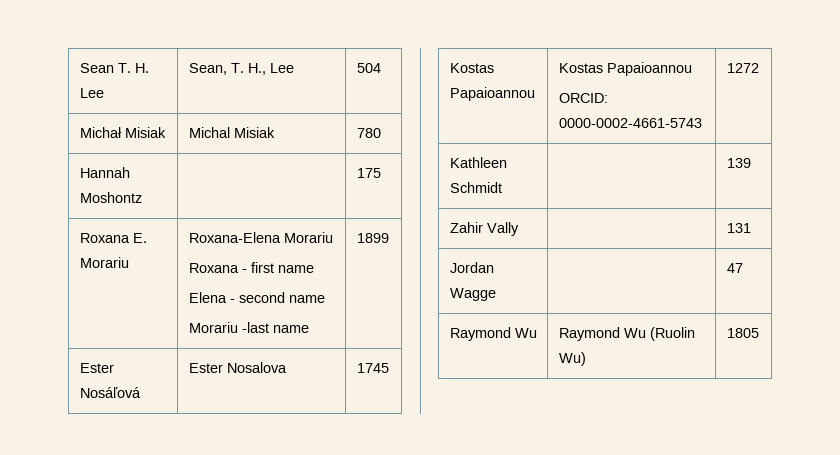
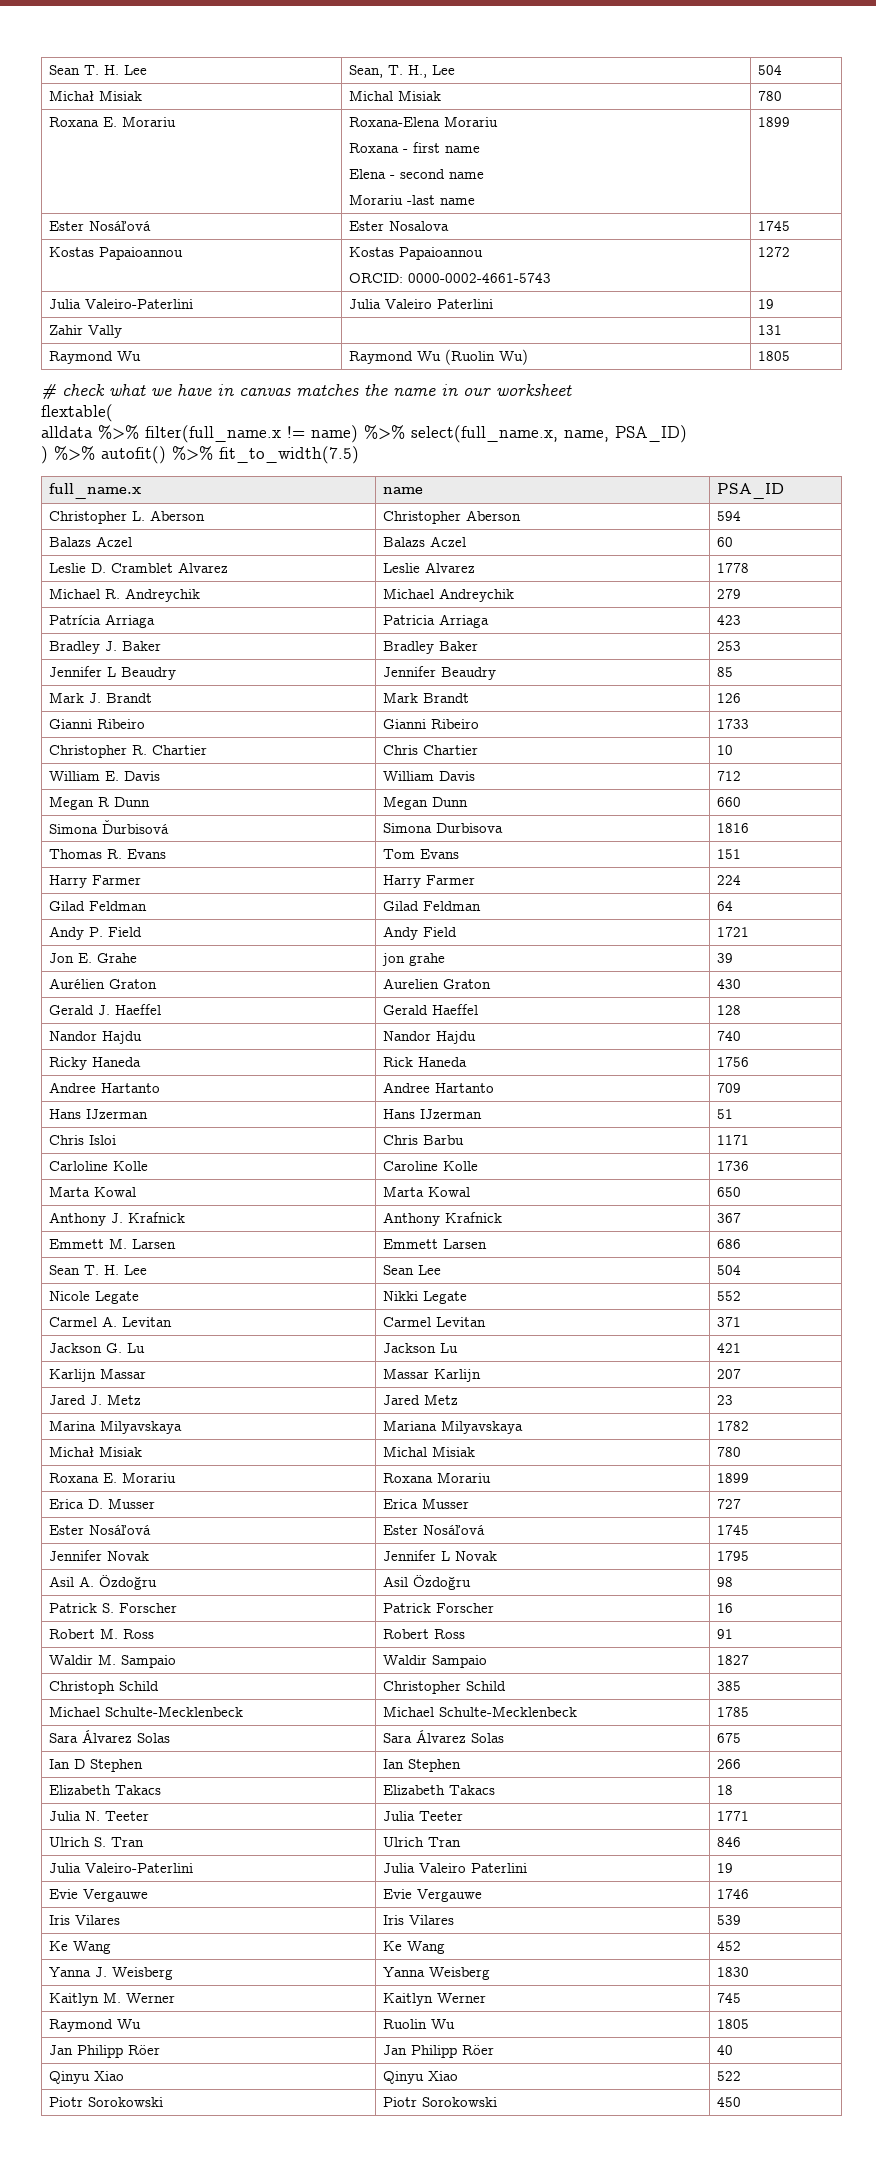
[79,167,130,178] [79,192,142,203] [356,168,381,178] // Hannah Moshontz | | 175 -> (782, 96) none
[449,157,507,168] [449,182,502,193] [726,158,751,168] Kathleen Schmidt | | 139 -> [48,299,193,309] [348,299,493,309] [757,299,774,309] Julia Valeiro-Paterlini | Julia Valeiro Paterlini | 19
[449,262,494,273] [449,288,496,301] [726,263,743,273] // Jordan Wagge | | 47 -> (782, 330) none
(759, 333) none -> [41,384,572,399] [41,404,113,422] [41,425,687,443] [41,446,359,464] [48,483,141,499] [382,487,423,494] [716,483,784,499] [48,510,205,524] [382,510,521,524] [716,511,741,521] [48,536,132,547] [382,536,466,547] [716,537,733,547] [48,562,228,573] [382,562,475,573] [716,563,749,573] [48,588,200,602] [382,588,514,602] [716,589,741,599] [48,614,155,628] [382,614,489,628] [716,615,741,625] [48,641,161,654] [382,641,478,654] [716,641,741,651] [48,666,176,680] [382,666,496,680] [716,667,733,677] [48,692,152,703] [382,692,469,703] [716,693,741,703] [48,719,145,729] [382,719,479,729] [716,719,749,729] [48,745,207,758] [382,745,478,755] [716,745,733,755] [48,771,160,781] [382,771,475,781] [716,771,741,781] [48,796,150,810] [382,796,468,810] [716,797,741,807] [48,820,169,834] [382,823,503,833] [716,823,749,833] [48,849,166,859] [382,849,459,859] [716,849,741,859] [48,875,141,888] [382,875,475,888] [716,875,741,885] [48,901,147,911] [382,901,481,911] [716,901,733,911] [48,926,142,940] [382,926,457,940] [716,927,749,937] [48,953,137,963] [381,953,445,966] [716,953,733,963] [48,978,157,989] [382,978,491,989] [716,979,741,989] [48,1004,161,1015] [382,1004,478,1015] [716,1005,741,1015] [48,1031,142,1044] [382,1031,476,1044] [716,1031,741,1041] [48,1057,141,1070] [382,1057,467,1067] [716,1057,749,1067] [48,1082,160,1093] [382,1082,494,1093] [716,1083,741,1093] [48,1109,148,1119] [382,1109,482,1119] [716,1109,733,1119] [48,1135,116,1145] [382,1135,464,1145] [716,1135,749,1145] [48,1161,148,1171] [382,1161,478,1171] [716,1161,749,1171] [48,1186,136,1197] [382,1186,470,1197] [716,1187,741,1197] [48,1212,185,1226] [382,1212,502,1226] [716,1213,741,1223] [48,1238,176,1249] [382,1239,487,1249] [716,1239,741,1249] [48,1265,147,1275] [382,1265,441,1275] [716,1265,741,1275] [48,1291,139,1304] [382,1291,467,1304] [716,1291,741,1301] [48,1316,172,1327] [382,1317,486,1327] [716,1317,741,1327] [48,1343,145,1353] [382,1343,458,1353] [716,1343,741,1353] [48,1368,146,1382] [382,1368,481,1382] [716,1369,741,1379] [48,1394,141,1405] [382,1394,458,1405] [716,1395,733,1405] [48,1420,182,1434] [382,1420,523,1434] [716,1421,749,1431] [48,1446,142,1457] [382,1446,475,1457] [716,1447,741,1457] [48,1472,176,1483] [382,1472,491,1483] [716,1473,749,1483] [48,1498,155,1509] [382,1498,469,1509] [716,1499,741,1509] [48,1525,151,1535] [382,1525,485,1535] [716,1525,749,1535] [48,1550,149,1561] [382,1550,497,1561] [716,1551,749,1561] [48,1575,157,1590] [382,1575,471,1590] [716,1577,733,1587] [48,1603,177,1613] [382,1603,494,1613] [716,1603,733,1613] [48,1628,154,1639] [382,1629,465,1639] [716,1629,733,1639] [48,1654,176,1668] [382,1655,487,1668] [716,1655,749,1665] [48,1681,159,1694] [382,1681,506,1694] [716,1681,741,1691] [48,1706,243,1717] [382,1706,577,1717] [716,1707,749,1717] [48,1730,170,1743] [382,1730,504,1743] [716,1733,741,1743] [48,1759,143,1772] [382,1759,461,1772] [716,1759,741,1769] [48,1785,161,1795] [382,1785,495,1795] [716,1785,733,1795] [48,1811,149,1821] [382,1811,463,1821] [716,1811,749,1821] [48,1837,144,1847] [382,1837,461,1847] [716,1837,741,1847] [48,1863,193,1873] [382,1863,527,1873] [716,1863,733,1873] [48,1889,148,1902] [382,1889,482,1902] [716,1889,749,1899] [48,1915,120,1925] [382,1915,454,1925] [716,1915,741,1925] [48,1941,111,1954] [382,1941,445,1954] [716,1941,741,1951] [48,1967,173,1980] [382,1967,490,1980] [716,1967,749,1977] [48,1992,175,2006] [382,1993,486,2006] [716,1993,741,2003] [48,2019,141,2032] [382,2019,455,2029] [716,2019,749,2029] [48,2045,160,2058] [382,2045,494,2058] [716,2045,733,2055] [48,2071,124,2084] [382,2071,458,2084] [716,2071,741,2081] [48,2097,163,2107] [382,2097,497,2107] [716,2097,741,2107] // # check what we have in canvas matches the name in our worksheet // flextable( // alldata %>% filter(full_name.x != name) %>% select(full_name.x, name, PSA_ID) // ) %>% autofit() %>% fit_to_width(7.5) // full_name.x | name | PSA_ID // Christopher L. Aberson | Christopher Aberson | 594 // Balazs Aczel | Balazs Aczel | 60 // Leslie D. Cramblet Alvarez | Leslie Alvarez | 1778 // Michael R. Andreychik | Michael Andreychik | 279 // Patrícia Arriaga | Patricia Arriaga | 423 // Bradley J. Baker | Bradley Baker | 253 // Jennifer L Beaudry | Jennifer Beaudry | 85 // Mark J. Brandt | Mark Brandt | 126 // Gianni Ribeiro | Gianni Ribeiro | 1733 // Christopher R. Chartier | Chris Chartier | 10 // William E. Davis | William Davis | 712 // Megan R Dunn | Megan Dunn | 660 // Simona Ďurbisová | Simona Durbisova | 1816 // Thomas R. Evans | Tom Evans | 151 // Harry Farmer | Harry Farmer | 224 // Gilad Feldman | Gilad Feldman | 64 // Andy P. Field | Andy Field | 1721 // Jon E. Grahe | jon grahe | 39 // Aurélien Graton | Aurelien Graton | 430 // Gerald J. Haeffel | Gerald Haeffel | 128 // Nandor Hajdu | Nandor Hajdu | 740 // Ricky Haneda | Rick Haneda | 1756 // Andree Hartanto | Andree Hartanto | 709 // Hans IJzerman | Hans IJzerman | 51 // Chris Isloi | Chris Barbu | 1171 // Carloline Kolle | Caroline Kolle | 1736 // Marta Kowal | Marta Kowal | 650 // Anthony J. Krafnick | Anthony Krafnick | 367 // Emmett M. Larsen | Emmett Larsen | 686 // Sean T. H. Lee | Sean Lee | 504 // Nicole Legate | Nikki Legate | 552 // Carmel A. Levitan | Carmel Levitan | 371 // Jackson G. Lu | Jackson Lu | 421 // Karlijn Massar | Massar Karlijn | 207 // Jared J. Metz | Jared Metz | 23 // Marina Milyavskaya | Mariana Milyavskaya | 1782 // Michał Misiak | Michal Misiak | 780 // Roxana E. Morariu | Roxana Morariu | 1899 // Erica D. Musser | Erica Musser | 727 // Ester Nosáľová | Ester Nosáľová | 1745 // Jennifer Novak | Jennifer L Novak | 1795 // Asil A. Özdoğru | Asil Özdoğru | 98 // Patrick S. Forscher | Patrick Forscher | 16 // Robert M. Ross | Robert Ross | 91 // Waldir M. Sampaio | Waldir Sampaio | 1827 // Christoph Schild | Christopher Schild | 385 // Michael Schulte-Mecklenbeck | Michael Schulte-Mecklenbeck | 1785 // Sara Álvarez Solas | Sara Álvarez Solas | 675 // Ian D Stephen | Ian Stephen | 266 // Elizabeth Takacs | Elizabeth Takacs | 18 // Julia N. Teeter | Julia Teeter | 1771 // Ulrich S. Tran | Ulrich Tran | 846 // Julia Valeiro-Paterlini | Julia Valeiro Paterlini | 19 // Evie Vergauwe | Evie Vergauwe | 1746 // Iris Vilares | Iris Vilares | 539 // Ke Wang | Ke Wang | 452 // Yanna J. Weisberg | Yanna Weisberg | 1830 // Kaitlyn M. Werner | Kaitlyn Werner | 745 // Raymond Wu | Ruolin Wu | 1805 // Jan Philipp Röer | Jan Philipp Röer | 40 // Qinyu Xiao | Qinyu Xiao | 522 // Piotr Sorokowski | Piotr Sorokowski | 450

